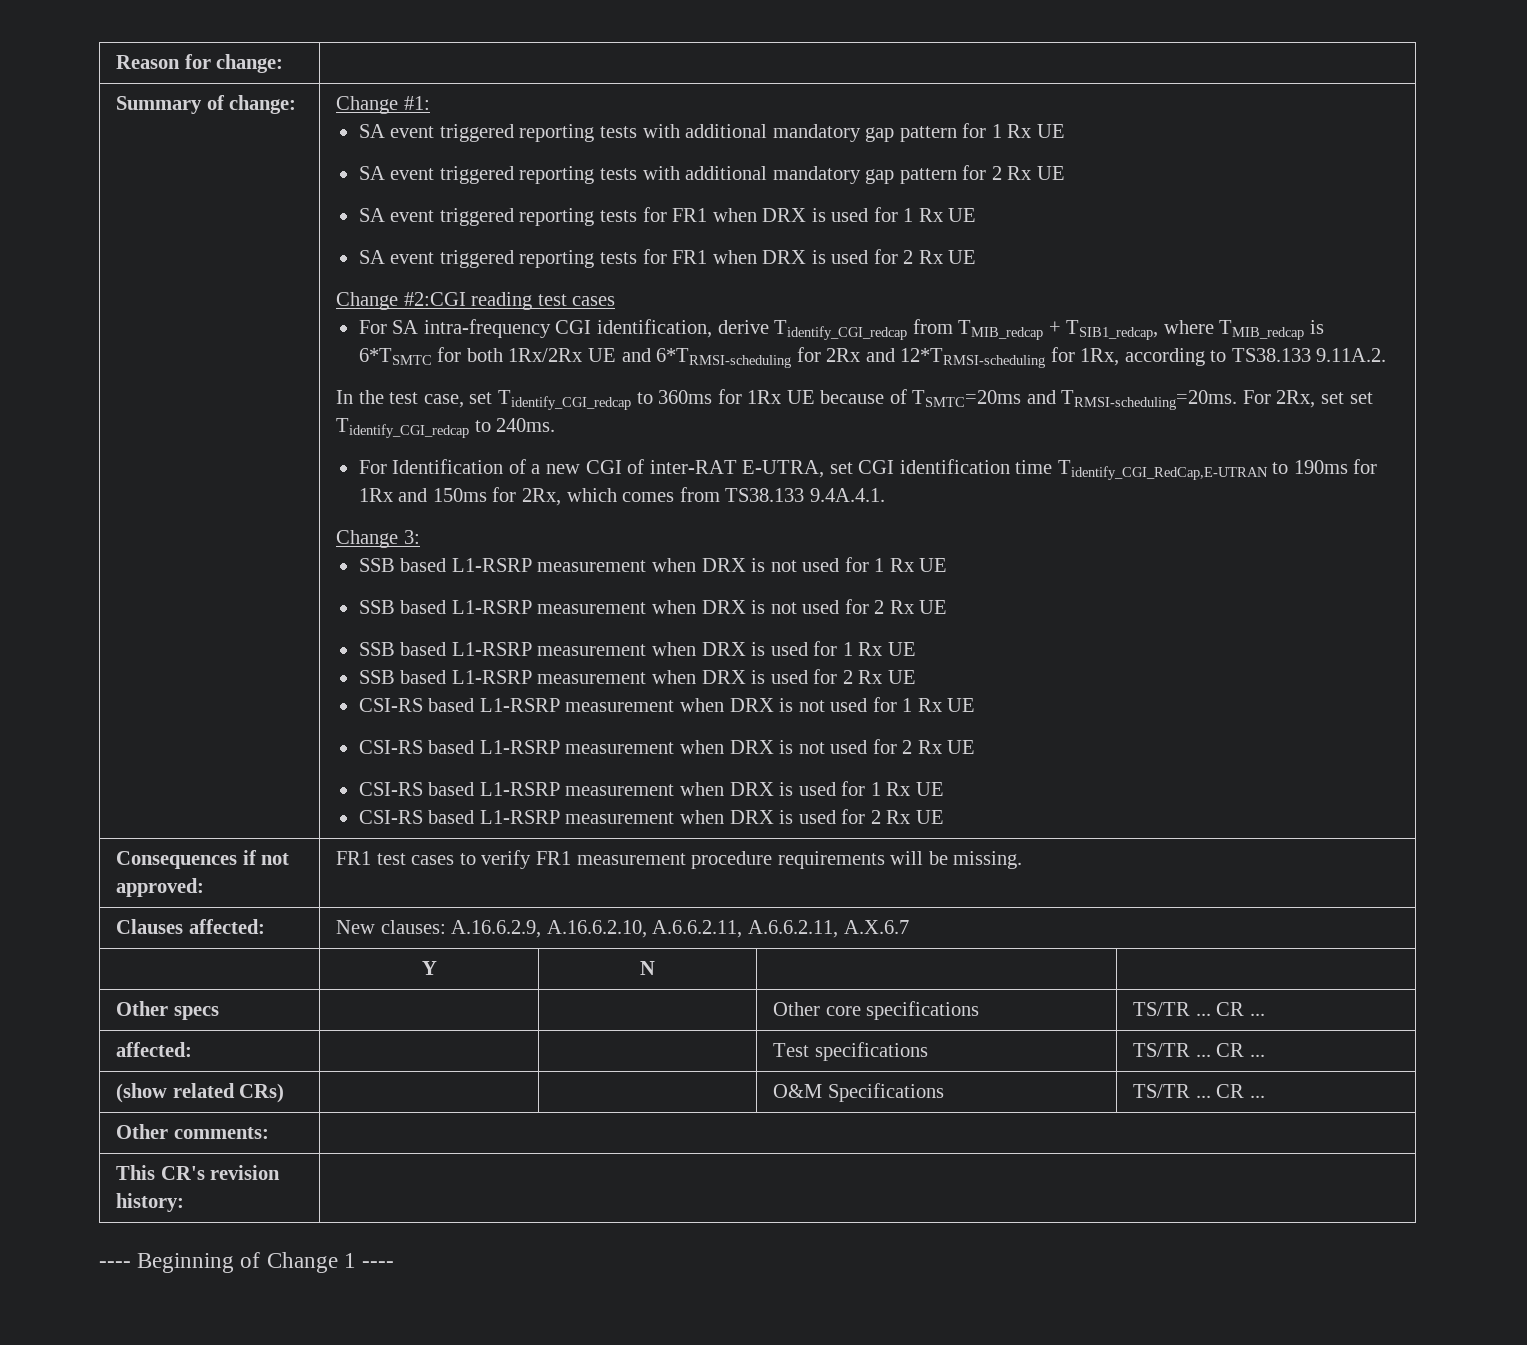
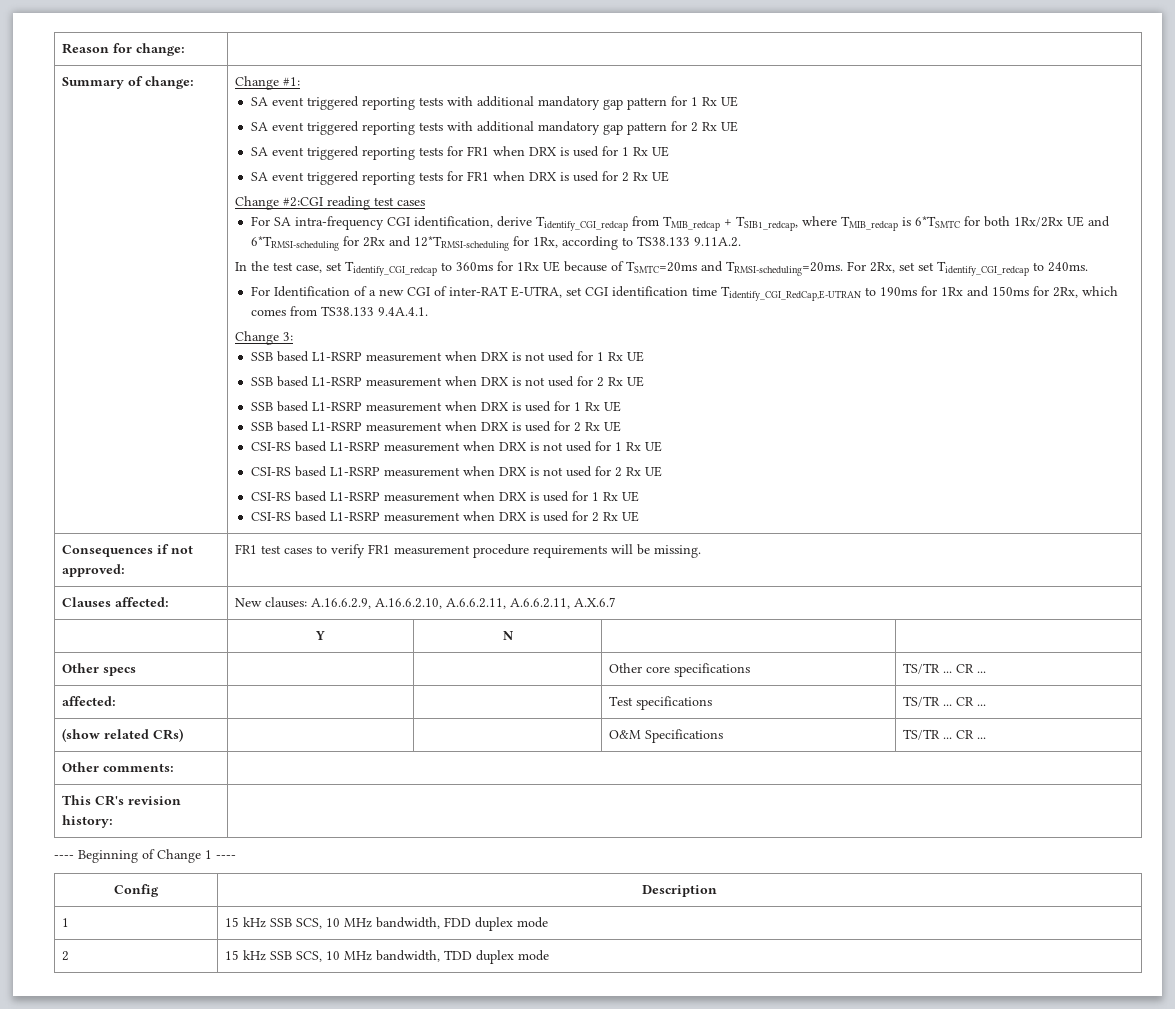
(395, 1264) none -> [114,884,159,897] [642,885,717,897] [62,918,70,927] [225,917,549,931] [62,951,70,961] [225,950,550,964] // Config | Description // 1 | 15 kHz SSB SCS, 10 MHz bandwidth, FDD duplex mode // 2 | 15 kHz SSB SCS, 10 MHz bandwidth, TDD duplex mode

